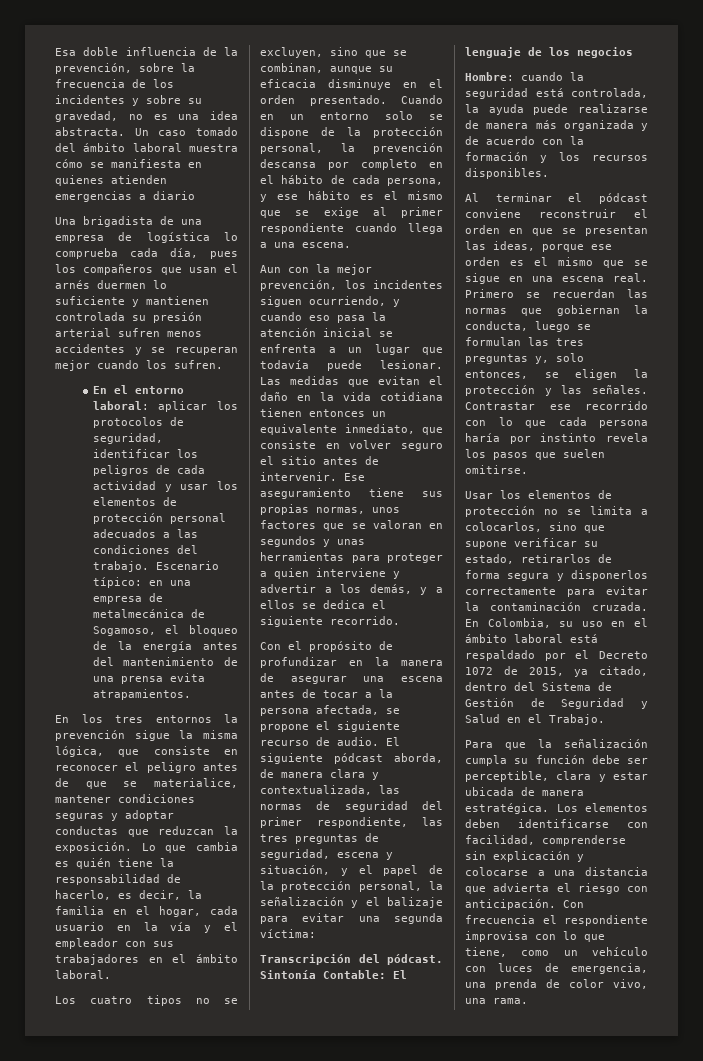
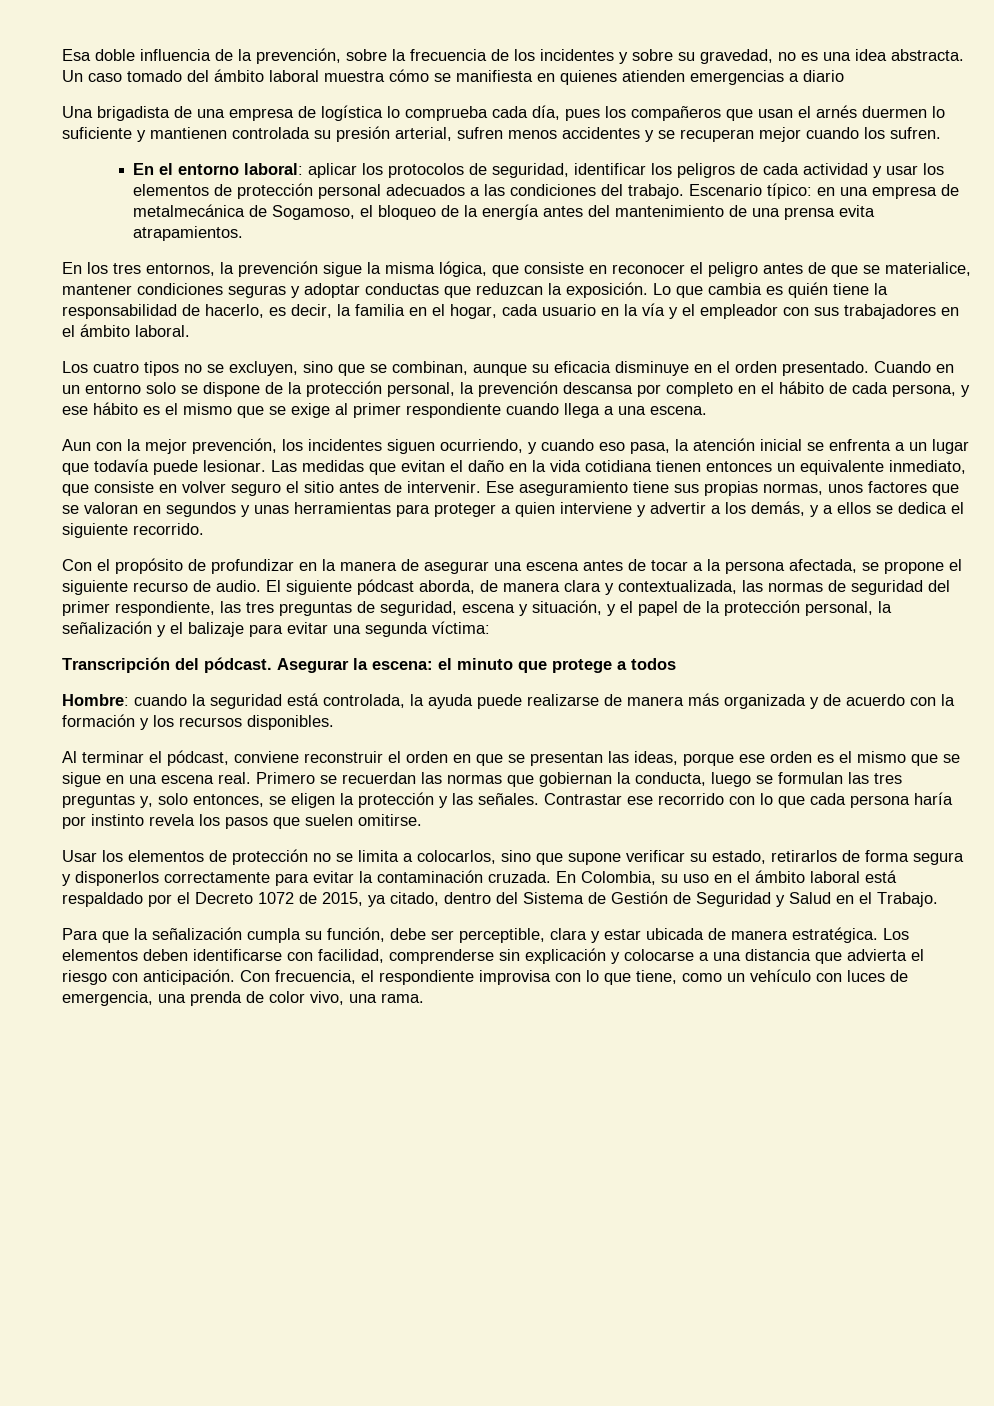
[55,328,111,337] arterial -> [395,127,452,141] arterial,
[155,715,212,723] entornos -> [146,263,215,276] entornos,
[337,315,365,323] pasa -> [630,442,670,454] pasa,
[260,970,407,979] [465,47,633,58] Sintonía Contable: El lenguaje de los negocios -> [277,658,676,673] Asegurar la escena: el minuto que protege a todos
[599,193,648,204] pódcast -> [167,750,229,766] pódcast,
[535,755,585,764] función -> [327,927,385,942] función,
[465,915,535,924] frecuencia -> [275,970,356,984] frecuencia,

